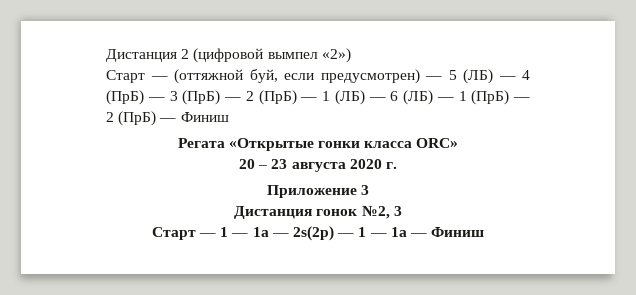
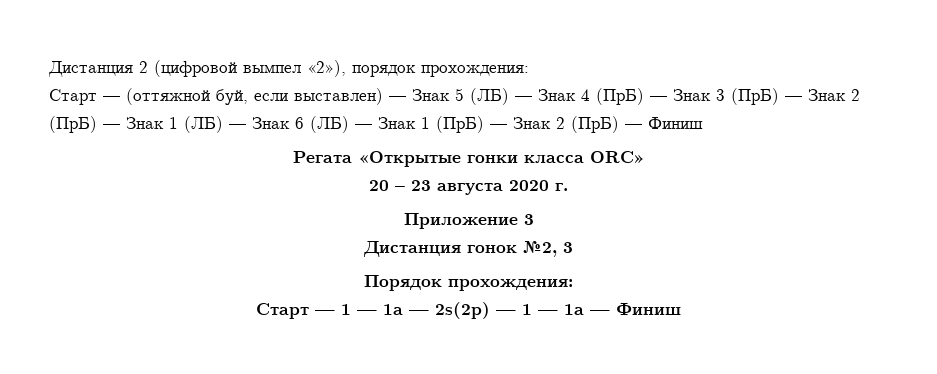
[321,48,351,63] «2») -> [307,60,529,77] «2»), порядок прохождения:
[320,69,442,84] предусмотрен) — -> [294,88,450,105] выставлен) — Знак
(516, 78) none -> [538,89,576,101] Знак
(165, 99) none -> [673,89,711,101] Знак
[245,90,318,105] 2 (ПрБ) — -> [808,89,860,101] [49,116,164,133] Знак 2 (ПрБ) — Знак
(386, 99) none -> [252,117,290,129] Знак
(454, 99) none -> [378,117,416,129] Знак
(530, 99) none -> [513,117,551,129] Знак
(402, 211) none -> [364,275,573,291] // Порядок прохождения:

